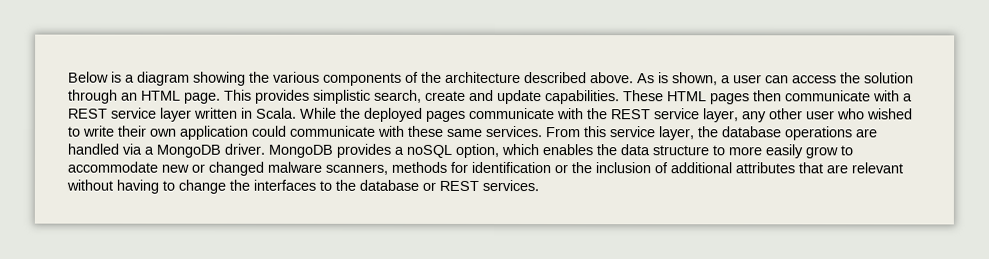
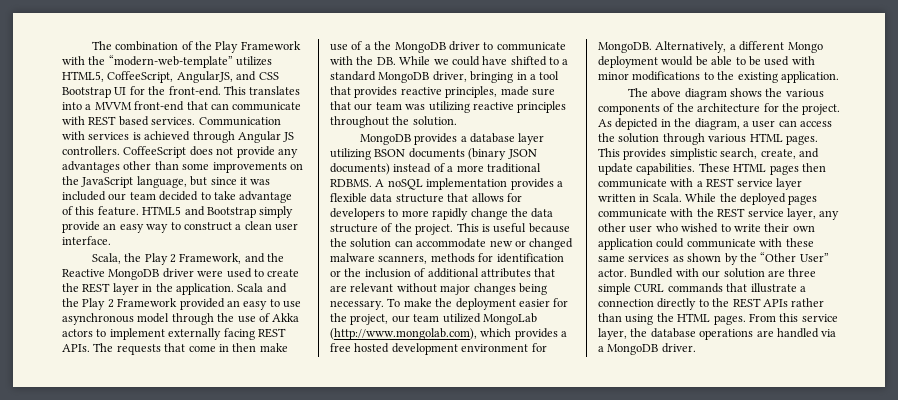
[68,71,246,86] Below is a diagram showing -> [91,41,301,53] [62,55,273,68] [62,71,279,83] [62,86,301,98] [62,101,302,111] [62,116,281,126] [62,131,295,143] [62,146,298,158] [62,161,303,173] [62,176,271,188] [62,191,293,203] [62,206,294,218] [62,221,298,233] [62,236,111,245] [91,253,285,265] [62,268,300,280] [62,283,287,295] [62,298,301,310] [62,313,300,325] [62,328,286,340] [62,343,288,355] [330,41,566,53] [330,56,569,66] [330,71,560,83] [330,86,555,98] [330,101,567,113] [330,116,457,128] [359,133,545,145] [330,148,537,160] [330,163,541,175] [330,178,563,190] [330,193,522,203] [330,208,554,220] [330,223,570,235] [330,238,574,250] [330,253,564,264] [330,268,556,278] [330,283,547,295] [330,298,569,310] [330,313,537,325] [330,328,568,340] [330,343,547,355] [598,41,823,53] [598,56,815,68] [598,71,839,83] [627,88,763,100] The combination of the Play Framework with the “modern-web-template” utilizes HTML5, CoffeeScript, AngularJS, and CSS Bootstrap UI for the front-end. This translates into a MVVM front-end that can communicate with REST based services. Communication with services is achieved through Angular JS controllers. CoffeeScript does not provide any advantages other than some improvements on the JavaScript language, but since it was included our team decided to take advantage of this feature. HTML5 and Bootstrap simply provide an easy way to construct a clean user interface. // Scala, the Play 2 Framework, and the Reactive MongoDB driver were used to create the REST layer in the application. Scala and the Play 2 Framework provided an easy to use asynchronous model through the use of Akka actors to implement externally facing REST APIs. The requests that come in then make use of a the MongoDB driver to communicate with the DB. While we could have shifted to a standard MongoDB driver, bringing in a tool that provides reactive principles, made sure that our team was utilizing reactive principles throughout the solution. // MongoDB provides a database layer utilizing BSON documents (binary JSON documents) instead of a more traditional RDBMS. A noSQL implementation provides a flexible data structure that allows for developers to more rapidly change the data structure of the project. This is useful because the solution can accommodate new or changed malware scanners, methods for identification or the inclusion of additional attributes that are relevant without major changes being necessary. To make the deployment easier for the project, our team utilized MongoLab (http://www.mongolab.com), which provides a free hosted development environment for MongoDB. Alternatively, a different Mongo deployment would be able to be used with minor modifications to the existing application. // The above diagram shows
[524,72,718,86] described above. As is shown, -> [763,103,841,115] [598,118,740,130] for the project. As depicted in the diagram,
[121,90,221,104] an HTML page. -> [708,133,818,145] various HTML pages.
[425,90,466,101] create -> [760,149,796,159] create,
[485,125,543,138] services. -> [628,252,829,265] [598,268,817,278] [598,283,806,295] [598,298,825,310] [598,313,746,325] services as shown by the “Other User” actor. Bundled with our solution are three simple CURL commands that illustrate a connection directly to the REST APIs rather than using the HTML pages.
[268,143,853,159] [67,161,903,176] [66,179,539,194] MongoDB provides a noSQL option, which enables the data structure to more easily grow to accommodate new or changed malware scanners, methods for identification or the inclusion of additional attributes that are relevant without having to change the interfaces to the database or REST services. -> (696, 348) none

